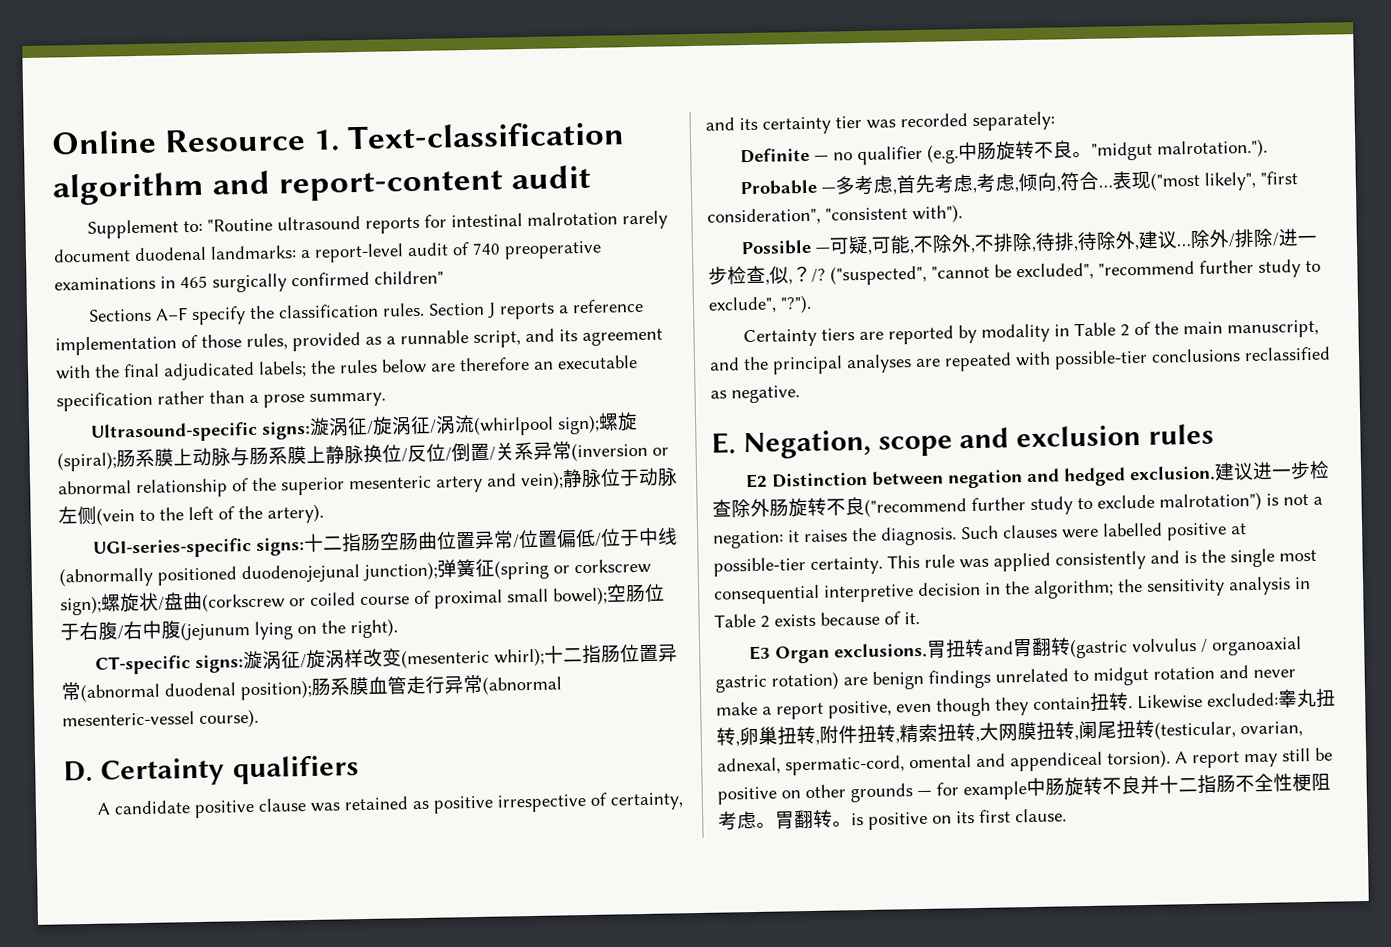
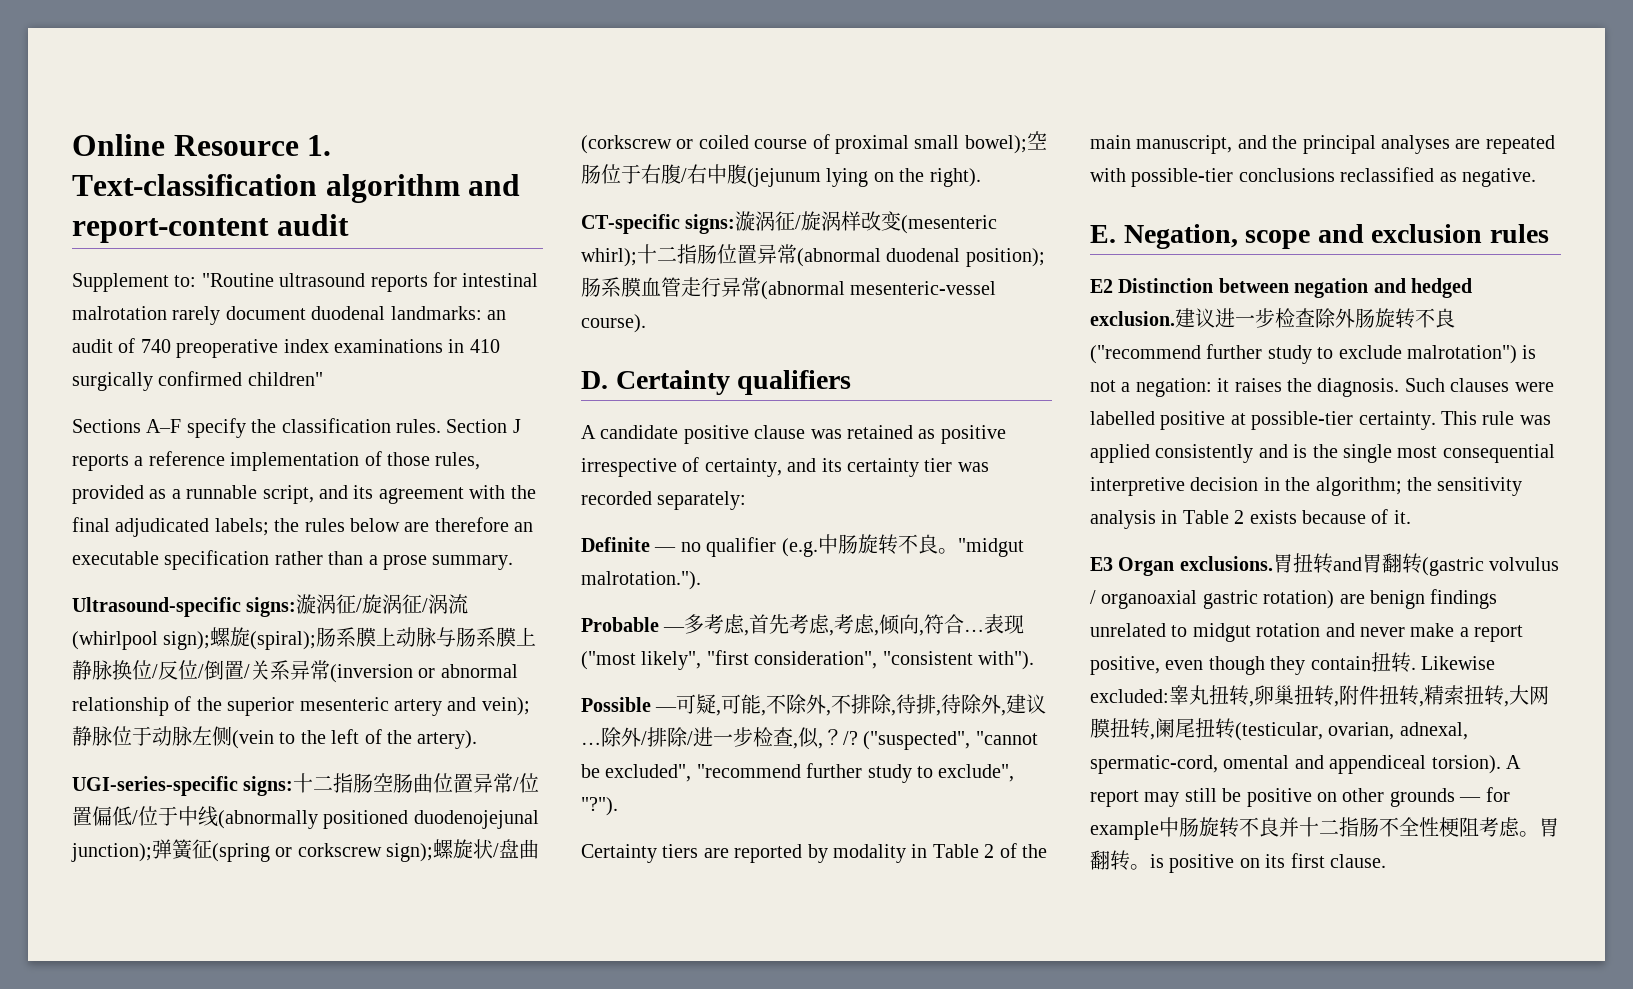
[300,243,404,263] a report-level -> [487,310,506,320] an
(602, 250) none -> [283,339,329,353] index
[180,275,208,289] 465 -> [469,339,500,353] 410

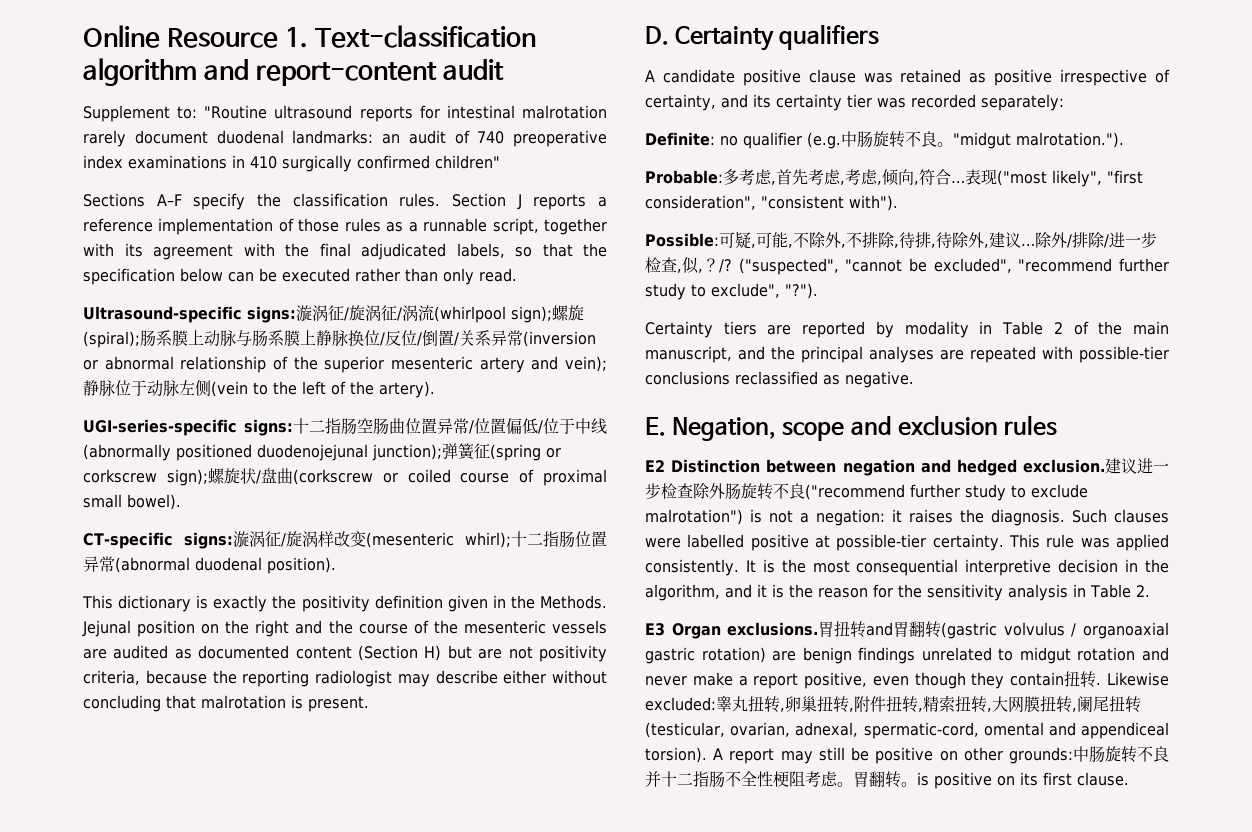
[435,452,481,470] [72,485,144,504] rules, provided -> [344,218,381,232] rules
[319,485,348,499] and -> [544,218,608,235] [83,243,114,256] together with
[214,517,534,536] [72,550,514,570] labels; the rules below are therefore an executable specification rather than a prose summary. -> [456,243,607,258] [83,268,517,285] labels, so that the specification below can be executed rather than only read.
[964,131,1047,154] [581,164,981,187] bowel);空肠位于右腹/右中腹(jejunum lying on the right). -> [127,494,181,510] bowel).
[965,248,1045,267] [581,277,997,300] [581,314,646,333] position);肠系膜血管走行异常(abnormal mesenteric-vessel course). -> [267,557,336,574] [82,595,608,612] [82,620,607,637] [83,645,607,662] [83,670,607,687] [83,695,369,712] position). // This dictionary is exactly the positivity definition given in the Methods. Jejunal position on the right and the course of the mesenteric vessels are audited as documented content (Section H) but are not positivity criteria, because the reporting radiologist may describe either without concluding that malrotation is present.
[581,537,677,552] Definite — -> [645,132,715,146] Definite:
[581,617,686,632] Probable — -> [645,170,723,184] Probable:
[581,697,678,712] Possible — -> [645,233,719,247] Possible:
[1155,444,1392,463] consistently and is the single -> [645,559,806,576] consistently. It is the
[1315,477,1402,496] algorithm; -> [645,584,893,601] algorithm, and it is the reason for
[1234,509,1411,524] 2 exists because of it. -> [1135,585,1150,597] 2.
[1389,787,1510,807] [1090,821,1159,840] grounds — for example -> [1009,747,1073,764] grounds:

